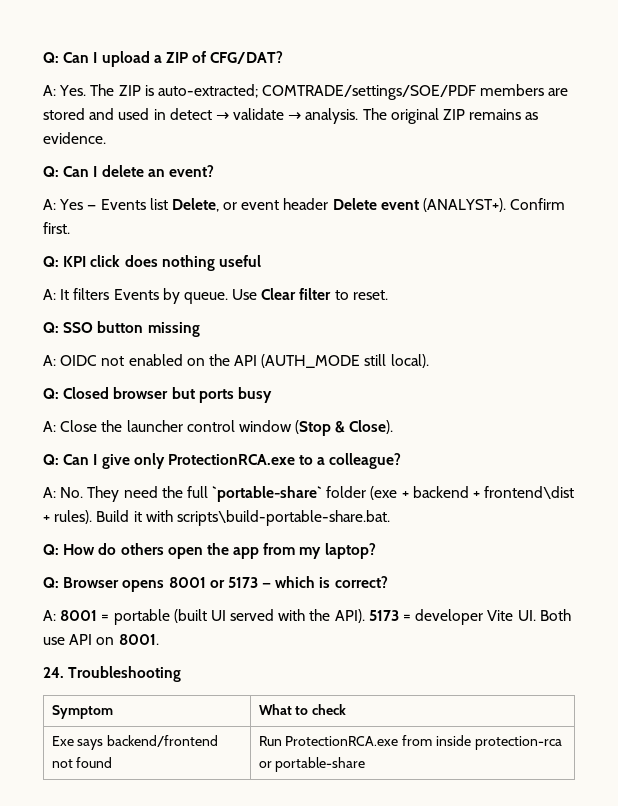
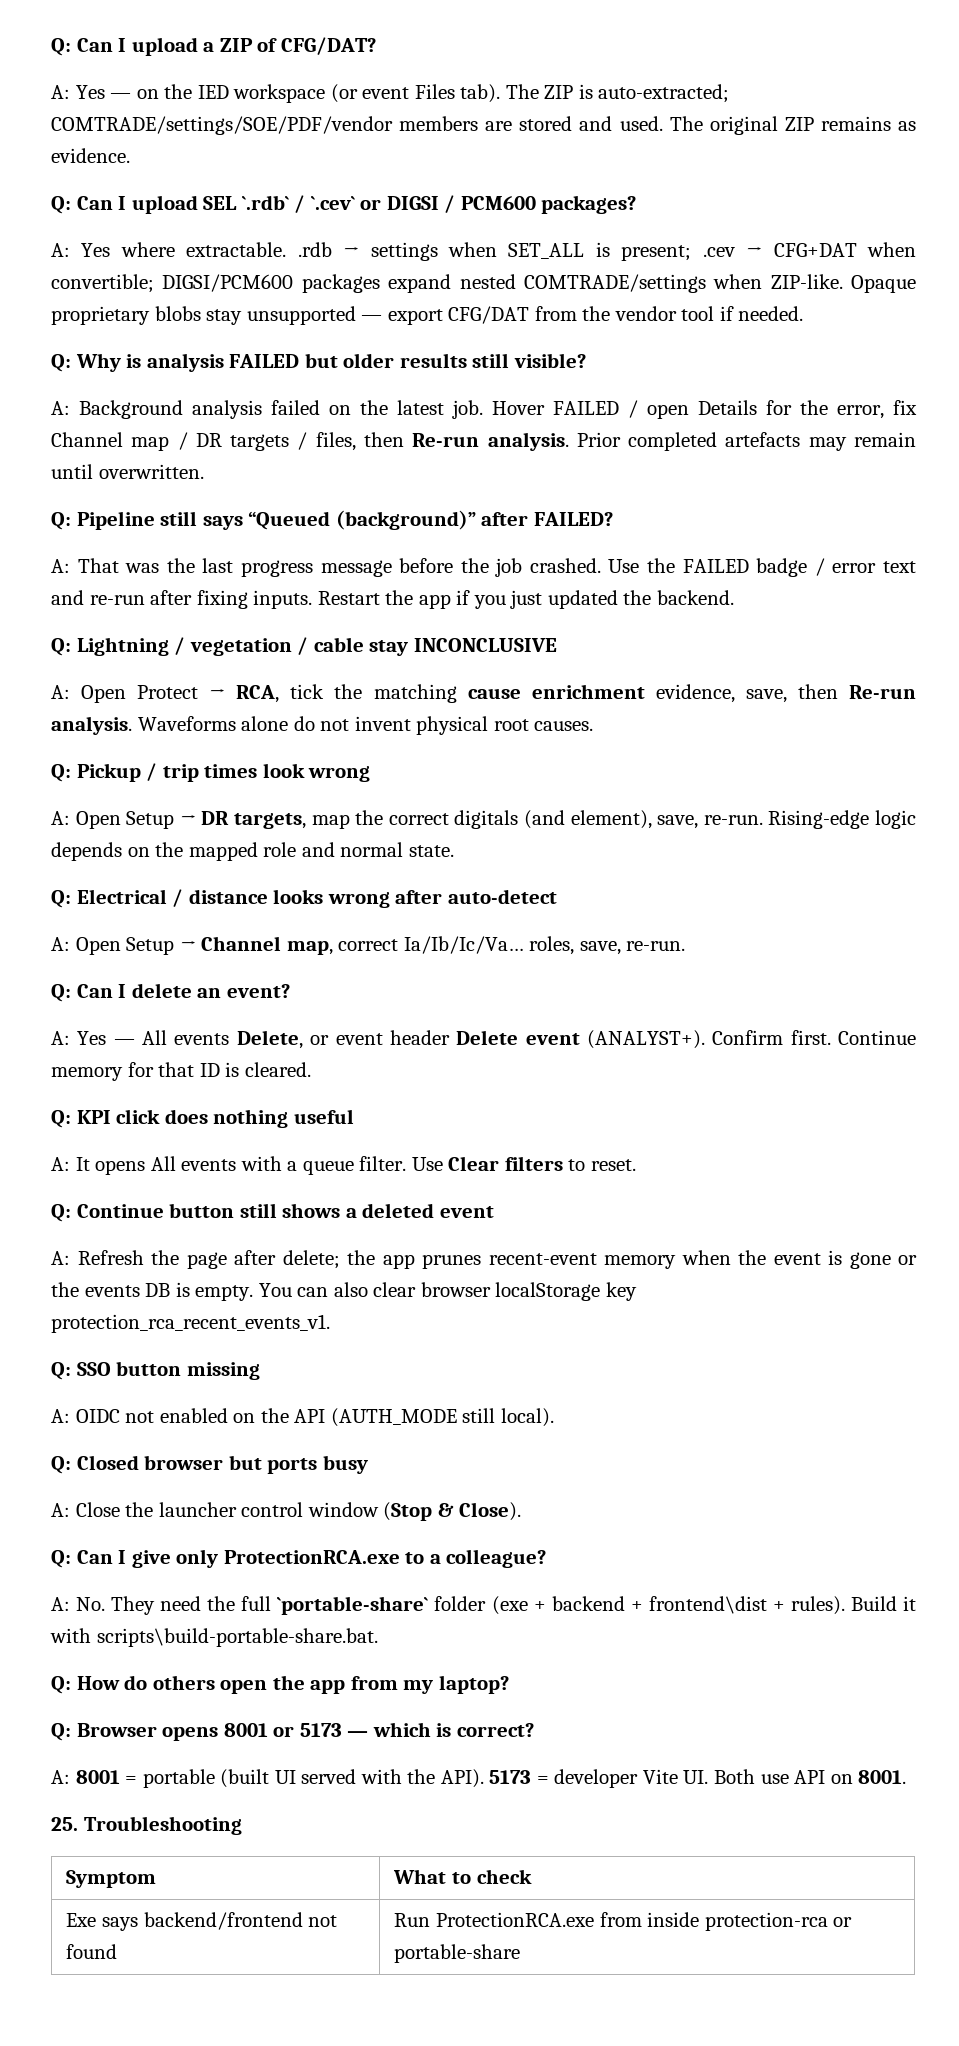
[59,85,87,96] Yes. -> [75,84,501,103] Yes — on the IED workspace (or event Files tab).
[262,85,477,100] COMTRADE/settings/SOE/PDF -> [51,116,393,135] COMTRADE/settings/SOE/PDF/vendor
[118,108,359,124] used in detect → validate → analysis. -> [619,116,663,131] used.
(106, 138) none -> [51,195,637,214] [51,242,917,261] [51,274,916,293] [51,306,804,325] [51,353,586,372] [51,400,917,419] [51,432,917,451] [51,464,204,479] [51,510,613,530] [51,558,917,577] [51,590,734,609] [51,637,557,656] [51,684,917,703] [51,716,594,735] [51,763,371,782] [51,810,917,829] [51,842,454,861] [51,889,557,908] [51,936,686,955] // Q: Can I upload SEL `.rdb` / `.cev` or DIGSI / PCM600 packages? // A: Yes where extractable. .rdb → settings when SET_ALL is present; .cev → CFG+DAT when convertible; DIGSI/PCM600 packages expand nested COMTRADE/settings when ZIP-like. Opaque proprietary blobs stay unsupported — export CFG/DAT from the vendor tool if needed. // Q: Why is analysis FAILED but older results still visible? // A: Background analysis failed on the latest job. Hover FAILED / open Details for the error, fix Channel map / DR targets / files, then Re-run analysis. Prior completed artefacts may remain until overwritten. // Q: Pipeline still says “Queued (background)” after FAILED? // A: That was the last progress message before the job crashed. Use the FAILED badge / error text and re-run after fixing inputs. Restart the app if you just updated the backend. // Q: Lightning / vegetation / cable stay INCONCLUSIVE // A: Open Protect → RCA, tick the matching cause enrichment evidence, save, then Re-run analysis. Waveforms alone do not invent physical root causes. // Q: Pickup / trip times look wrong // A: Open Setup → DR targets, map the correct digitals (and element), save, re-run. Rising-edge logic depends on the mapped role and normal state. // Q: Electrical / distance looks wrong after auto-detect // A: Open Setup → Channel map, correct Ia/Ib/Ic/Va… roles, save, re-run.
[100,198,168,210] Events list -> [142,1030,230,1045] All events
(70, 228) none -> [838,1030,916,1045] [51,1062,311,1081] Continue memory for that ID is cleared.
[73,288,228,304] filters Events by queue. -> [95,1156,407,1175] opens All events with a queue filter.
[299,288,332,300] filter -> [504,1156,563,1171] filters
(388, 295) none -> [51,1203,494,1222] [51,1250,917,1269] [51,1282,637,1301] [51,1314,330,1333] // Q: Continue button still shows a deleted event // A: Refresh the page after delete; the app prunes recent-event memory when the event is gone or the events DB is empty. You can also clear browser localStorage key protection_rca_recent_events_v1.
[43,667,64,678] 24. -> [51,1817,78,1831] 25.

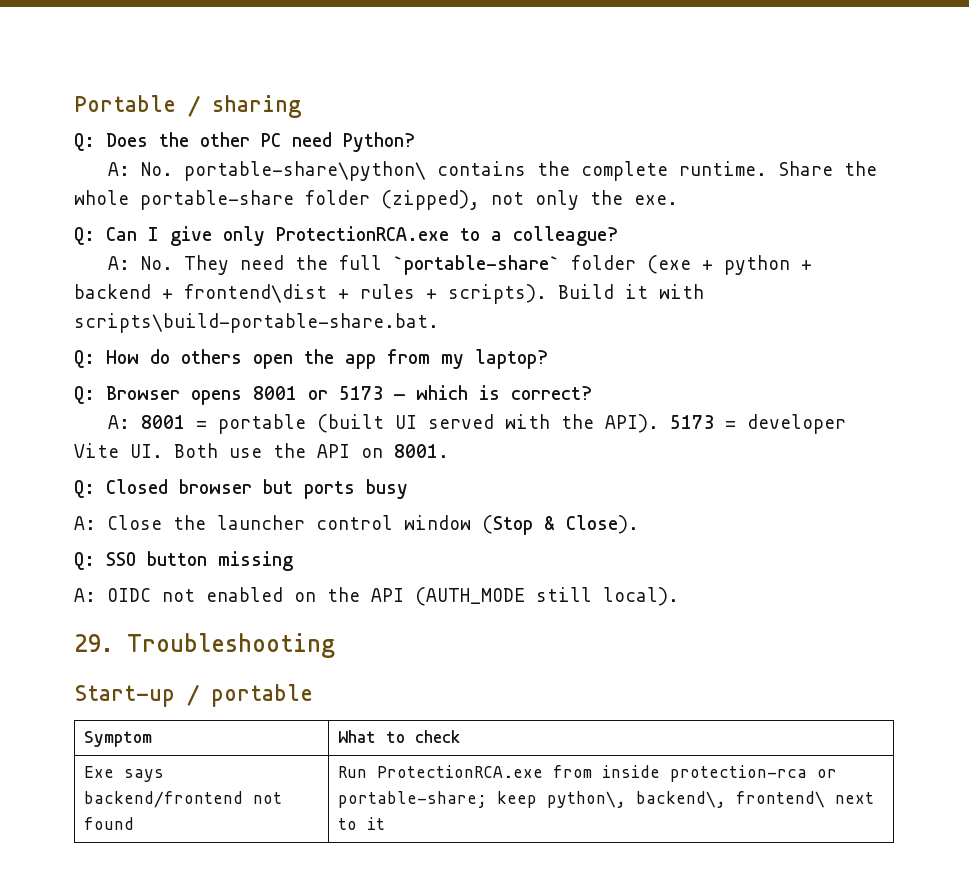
[51,37,376,56] [51,84,730,103] [51,116,917,135] [51,148,130,163] [51,195,637,214] [51,242,917,261] [51,274,916,293] [51,306,804,325] [51,353,586,372] [51,400,917,419] [51,432,917,451] [51,464,204,479] [51,510,613,530] [51,558,917,577] [51,590,734,609] [51,637,557,656] [51,684,917,703] [51,716,594,735] [51,763,371,782] [51,810,917,829] [51,842,454,861] [51,889,557,908] [51,936,686,955] [51,983,290,1002] [51,1030,916,1049] [51,1062,311,1081] [51,1109,354,1128] [51,1156,636,1175] [51,1203,494,1222] [51,1250,917,1269] [51,1282,637,1301] [51,1314,330,1333] [51,1361,260,1380] [51,1408,554,1427] [51,1455,368,1474] [51,1502,522,1521] Q: Can I upload a ZIP of CFG/DAT? // A: Yes — on the IED workspace (or event Files tab). The ZIP is auto-extracted; COMTRADE/settings/SOE/PDF/vendor members are stored and used. The original ZIP remains as evidence. // Q: Can I upload SEL `.rdb` / `.cev` or DIGSI / PCM600 packages? // A: Yes where extractable. .rdb → settings when SET_ALL is present; .cev → CFG+DAT when convertible; DIGSI/PCM600 packages expand nested COMTRADE/settings when ZIP-like. Opaque proprietary blobs stay unsupported — export CFG/DAT from the vendor tool if needed. // Q: Why is analysis FAILED but older results still visible? // A: Background analysis failed on the latest job. Hover FAILED / open Details for the error, fix Channel map / DR targets / files, then Re-run analysis. Prior completed artefacts may remain until overwritten. // Q: Pipeline still says “Queued (background)” after FAILED? // A: That was the last progress message before the job crashed. Use the FAILED badge / error text and re-run after fixing inputs. Restart the app if you just updated the backend. // Q: Lightning / vegetation / cable stay INCONCLUSIVE // A: Open Protect → RCA, tick the matching cause enrichment evidence, save, then Re-run analysis. Waveforms alone do not invent physical root causes. // Q: Pickup / trip times look wrong // A: Open Setup → DR targets, map the correct digitals (and element), save, re-run. Rising-edge logic depends on the mapped role and normal state. // Q: Electrical / distance looks wrong after auto-detect // A: Open Setup → Channel map, correct Ia/Ib/Ic/Va… roles, save, re-run. // Q: Can I delete an event? // A: Yes — All events Delete, or event header Delete event (ANALYST+). Confirm first. Continue memory for that ID is cleared. // Q: KPI click does nothing useful // A: It opens All events with a queue filter. Use Clear filters to reset. // Q: Continue button still shows a deleted event // A: Refresh the page after delete; the app prunes recent-event memory when the event is gone or the events DB is empty. You can also clear browser localStorage key protection_rca_recent_events_v1. // Q: SSO button missing // A: OIDC not enabled on the API (AUTH_MODE still local). // Q: Closed browser but ports busy // A: Close the launcher control window (Stop & Close). -> [74,95,301,118] [74,132,415,152] [107,161,877,181] [74,190,678,210] Portable / sharing // Q: Does the other PC need Python? // A: No. portable-share\python\ contains the complete runtime. Share the whole portable-share folder (zipped), not only the exe.
(546, 1606) none -> [723,255,812,275] python +
[790,1596,845,1615] rules). -> [360,284,547,304] rules + scripts).
(789, 1779) none -> [273,443,306,458] the
[51,1816,242,1835] 25. Troubleshooting -> [74,479,408,499] [74,515,639,535] [74,551,293,571] [74,587,679,606] [74,633,335,658] [74,684,313,707] Q: Closed browser but ports busy // A: Close the launcher control window (Stop & Close). // Q: SSO button missing // A: OIDC not enabled on the API (AUTH_MODE still local). // 29. Troubleshooting // Start-up / portable
[394,1944,521,1963] portable-share -> [338,791,875,808] [338,817,386,830] portable-share; keep python\, backend\, frontend\ next to it

